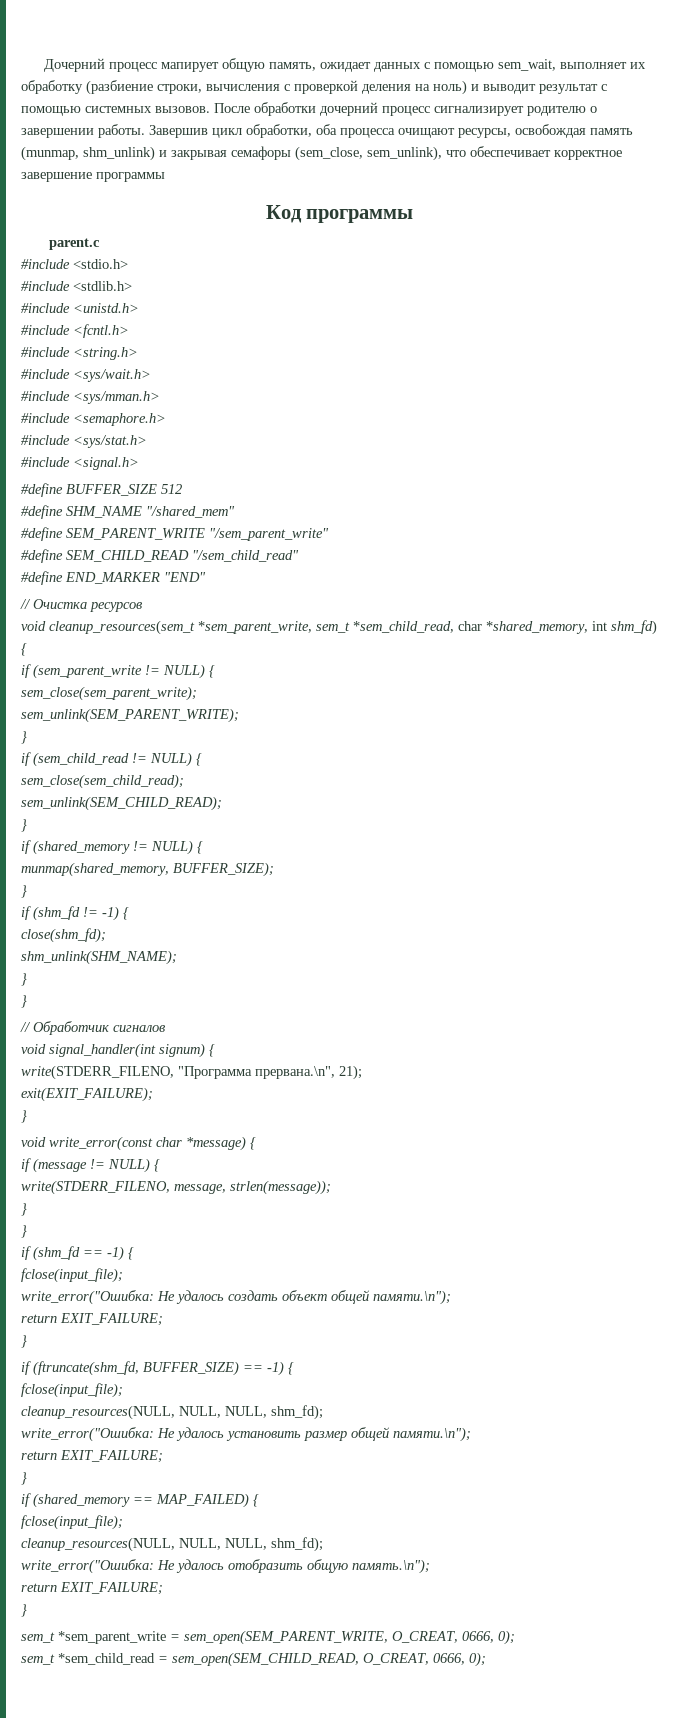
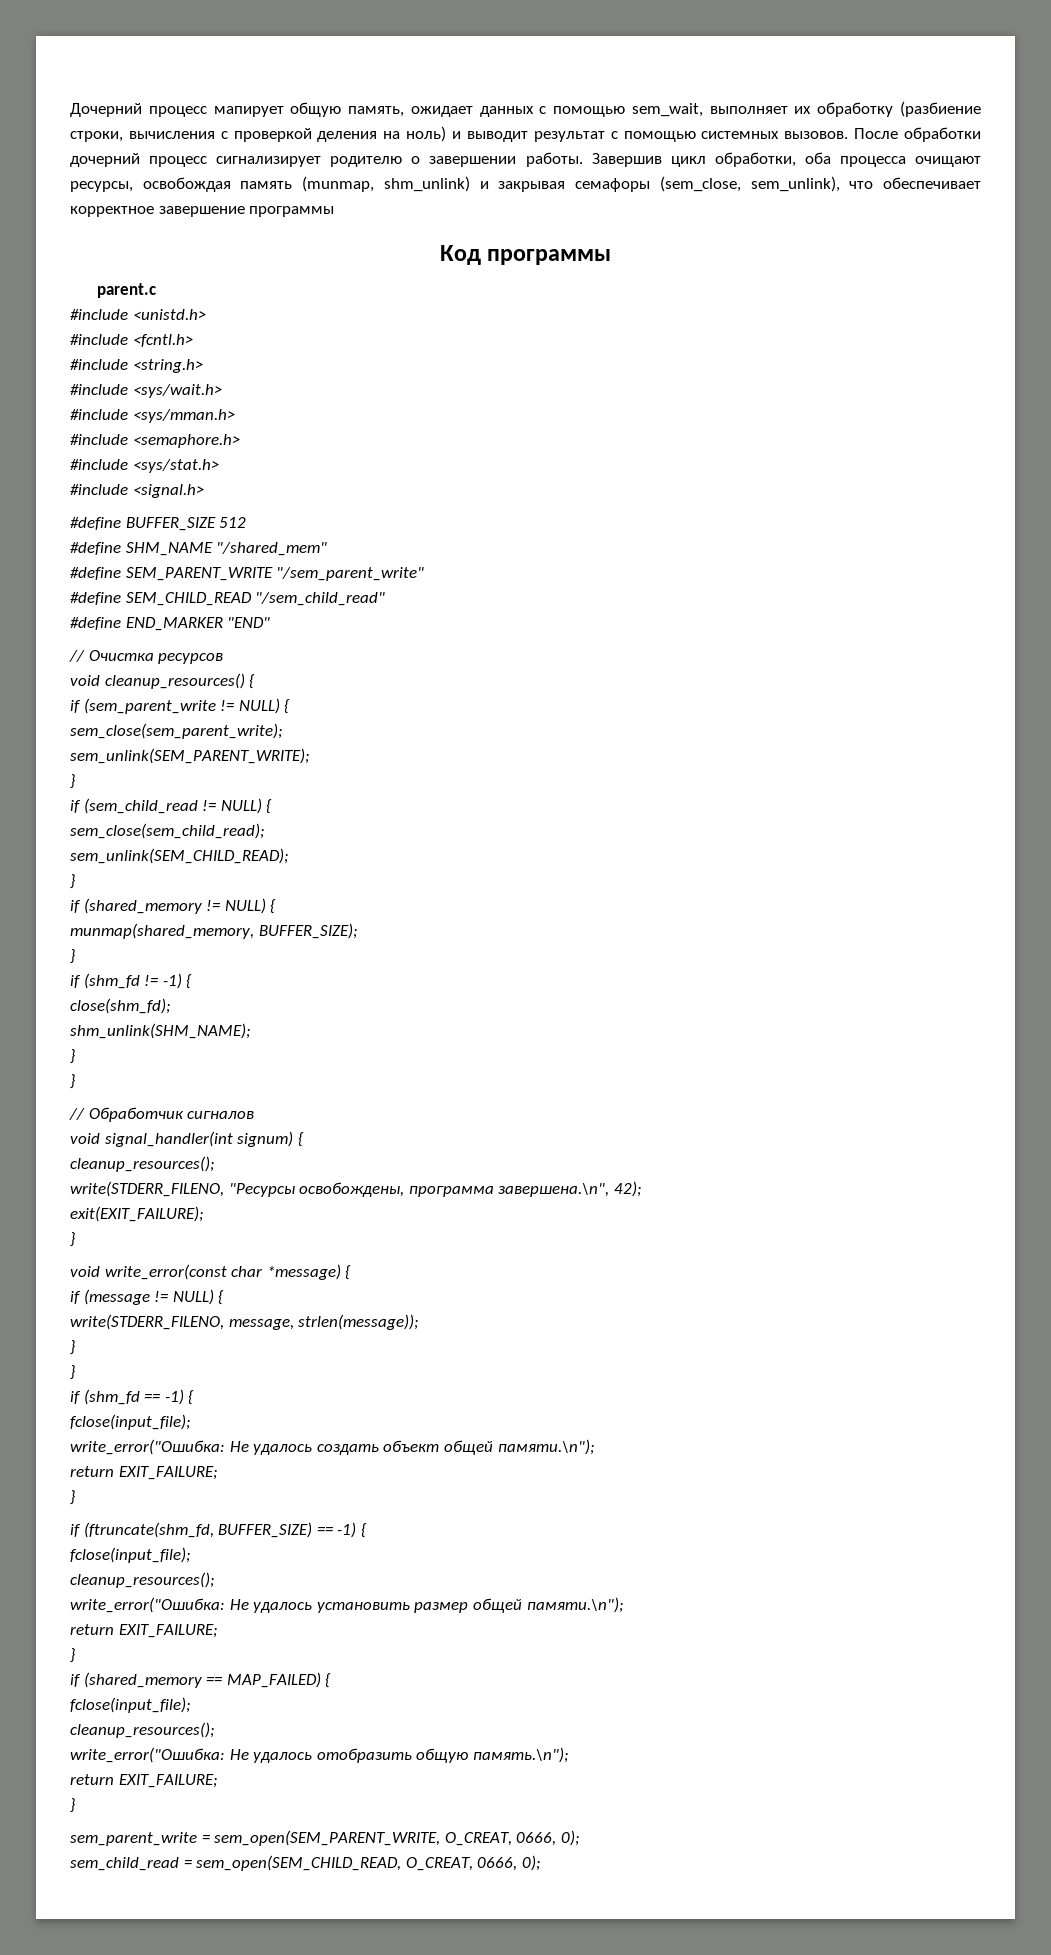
[21,259,128,269] [21,281,132,291] // #include <stdio.h> // #include <stdlib.h> -> (157, 290) none
[49,620,657,635] cleanup_resources(sem_t *sem_parent_write, sem_t *sem_child_read, char *shared_memory, int shm_fd) -> [104,673,245,689] cleanup_resources()
[21,1065,362,1080] // write(STDERR_FILENO, "Программа прервана.\n", 21); -> [70,1156,215,1172] [70,1181,642,1197] // cleanup_resources(); // write(STDERR_FILENO, "Ресурсы освобождены, программа завершена.\n", 42);
[21,1405,323,1420] cleanup_resources(NULL, NULL, NULL, shm_fd); -> [70,1572,215,1588] cleanup_resources();
[21,1537,323,1552] cleanup_resources(NULL, NULL, NULL, shm_fd); -> [70,1722,215,1738] cleanup_resources();
[21,1631,166,1644] sem_t *sem_parent_write -> [70,1832,197,1846] sem_parent_write
[21,1653,155,1665] sem_t *sem_child_read -> [70,1857,179,1871] sem_child_read

